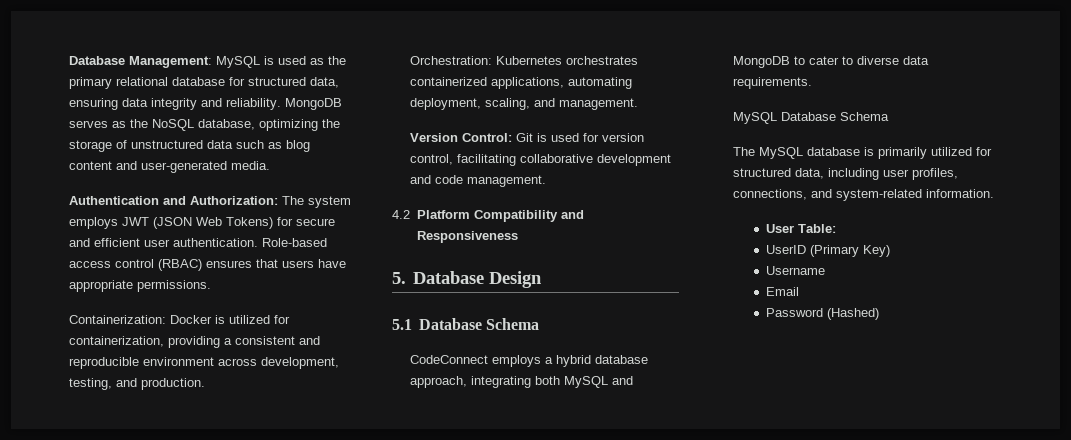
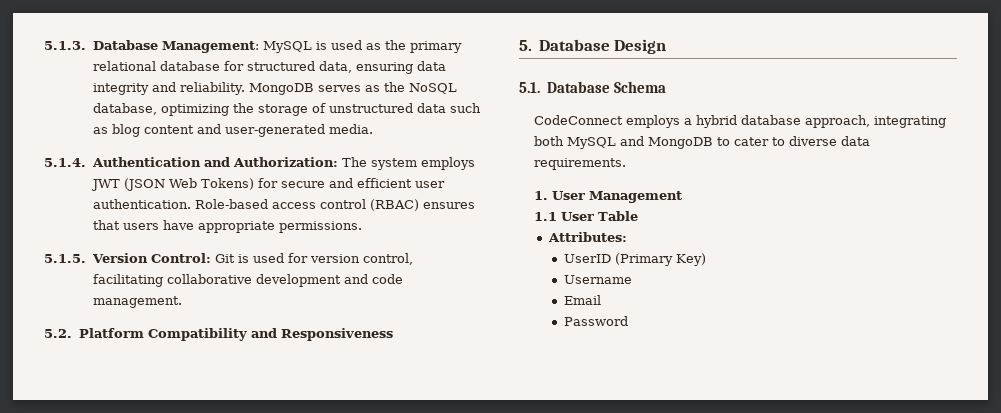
(69, 60) none -> [44,41,86,50] 5.1.3.
(270, 165) none -> [44,158,86,167] 5.1.4.
[69,315,290,324] [69,336,320,348] [69,357,339,369] [69,378,205,390] [410,56,639,65] [410,77,633,89] [410,98,639,110] Containerization: Docker is utilized for containerization, providing a consistent and reproducible environment across development, testing, and production. // Orchestration: Kubernetes orchestrates containerized applications, automating deployment, scaling, and management. // -> [44,254,86,263] 5.1.5.
[392,210,410,219] 4.2 -> [44,329,72,338] 5.2.
[392,319,412,330] 5.1 -> [519,82,540,93] 5.1.
[733,112,890,124] [733,147,993,159] [733,168,959,180] [733,189,995,201] [765,224,836,233] MySQL Database Schema // The MySQL database is primarily utilized for structured data, including user profiles, connections, and system-related information. // User Table: -> [534,191,683,203] [534,211,639,221] [547,232,627,242] 1. User Management // 1.1 User Table // Attributes:
[826,308,879,320] (Hashed) -> (628, 321) none

